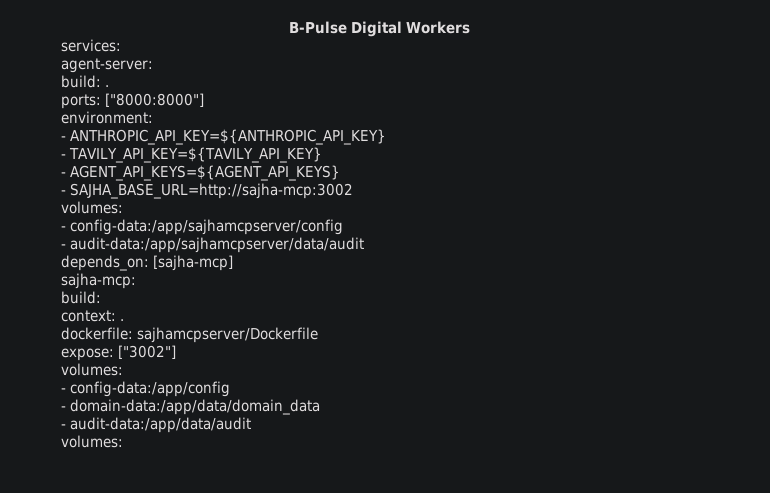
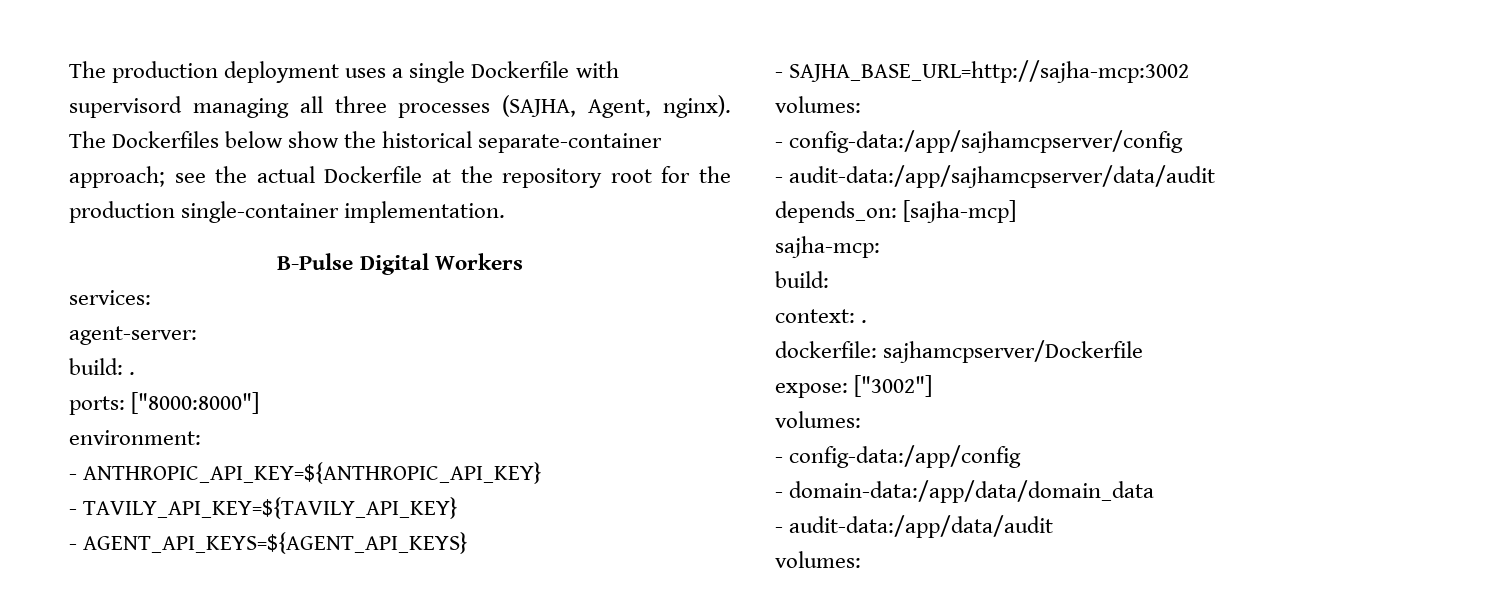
(289, 27) none -> [69,61,619,83] [69,95,732,118] [69,131,663,153] [69,166,732,188] [69,201,506,223] The production deployment uses a single Dockerfile with supervisord managing all three processes (SAJHA, Agent, nginx). The Dockerfiles below show the historical separate-container approach; see the actual Dockerfile at the repository root for the production single-container implementation. //

